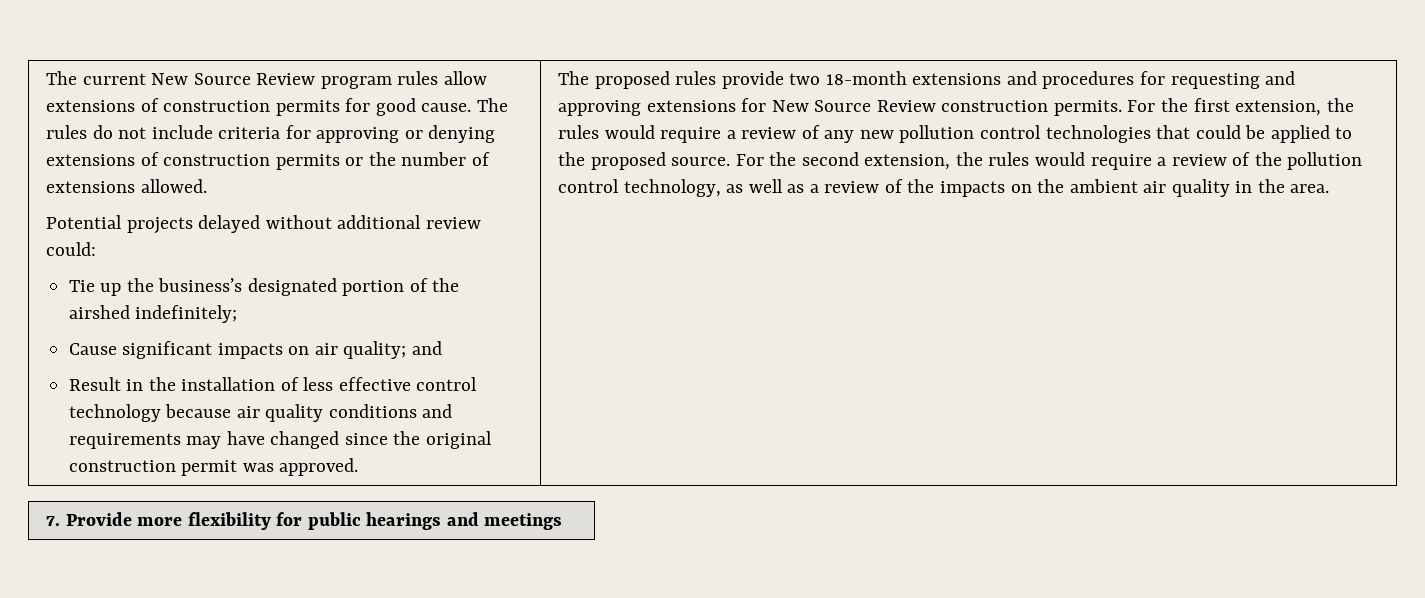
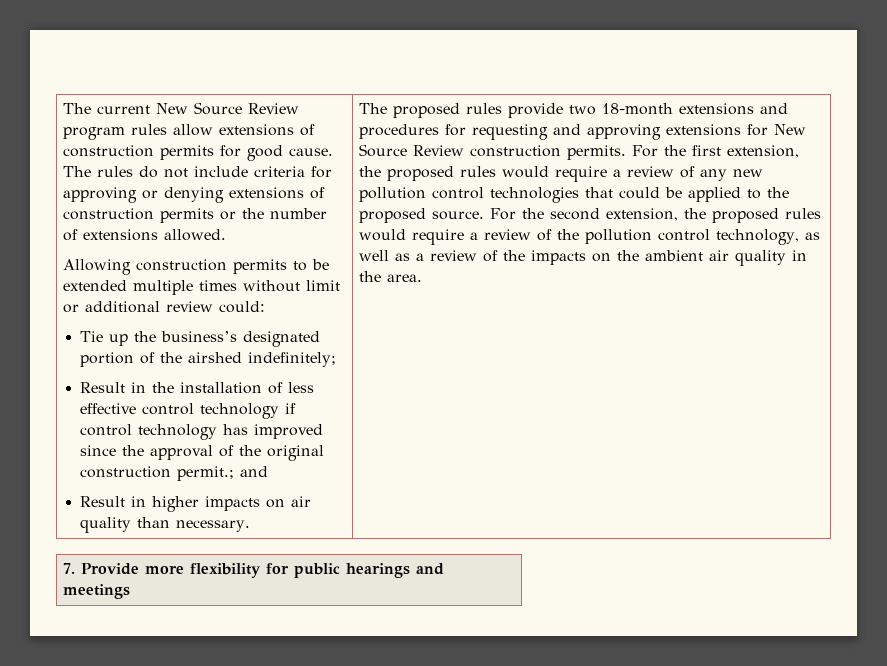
[46,215,332,234] Potential projects delayed without -> [62,259,329,275] [62,280,340,295] [62,304,79,313] Allowing construction permits to be extended multiple times without limit or
[68,341,442,359] // Cause significant impacts on air quality; and -> (337, 359) none
[165,404,453,422] [68,431,492,449] [68,458,359,476] because air quality conditions and requirements may have changed since the original construction permit was approved. -> [285,403,297,414] [80,424,324,440] [80,445,325,461] [80,466,269,481] [80,496,312,512] [80,517,251,533] if control technology has improved since the approval of the original construction permit.; and // Result in higher impacts on air quality than necessary.
(1354, 105) none -> [386,166,454,181] proposed
(983, 159) none -> [711,208,779,223] proposed

